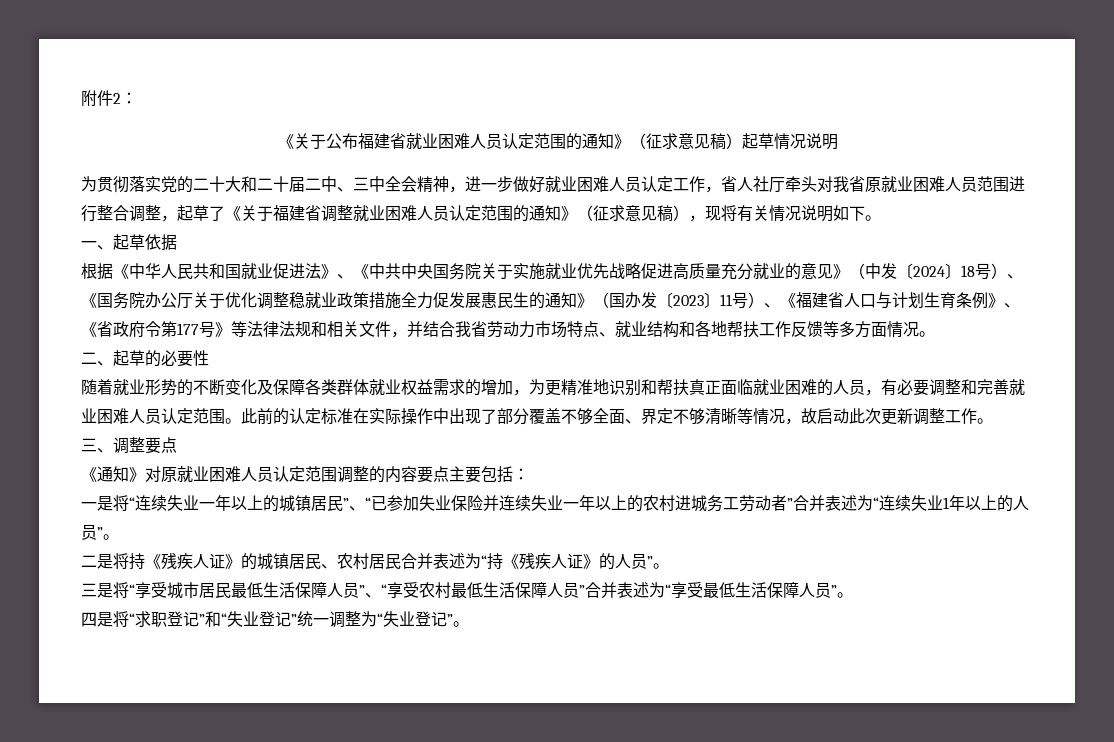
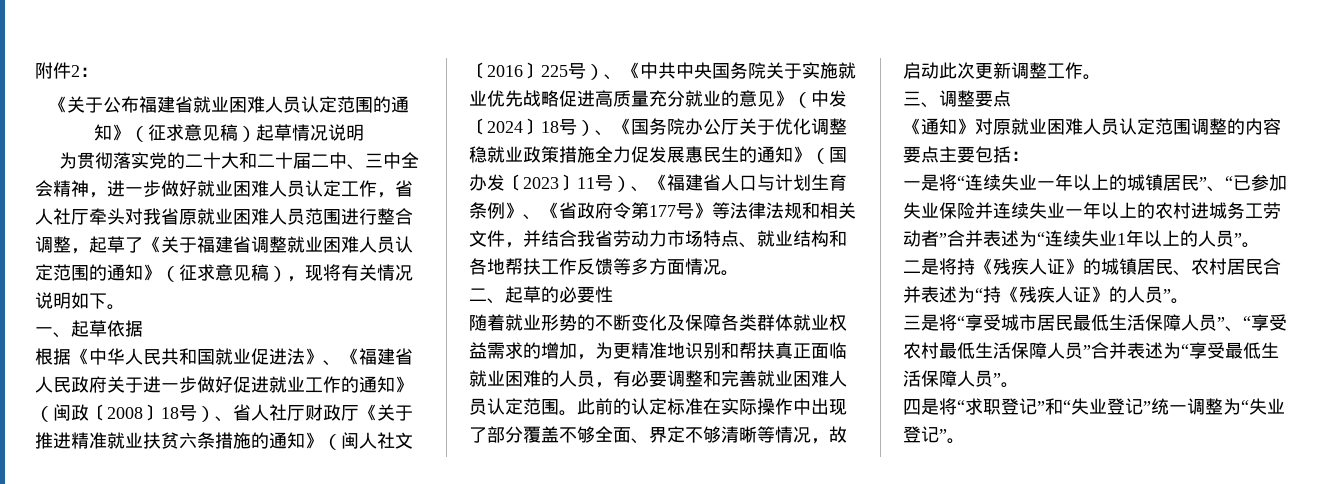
(369, 271) none -> [359,348,413,365] [35,376,413,393] [35,404,413,422] [35,432,413,450] [469,62,640,80] 福建省人民政府关于进一步做好促进就业工作的通知》（闽政〔2008〕18号）、省人社厅财政厅《关于推进精准就业扶贫六条措施的通知》（闽人社文〔2016〕225号）、《

